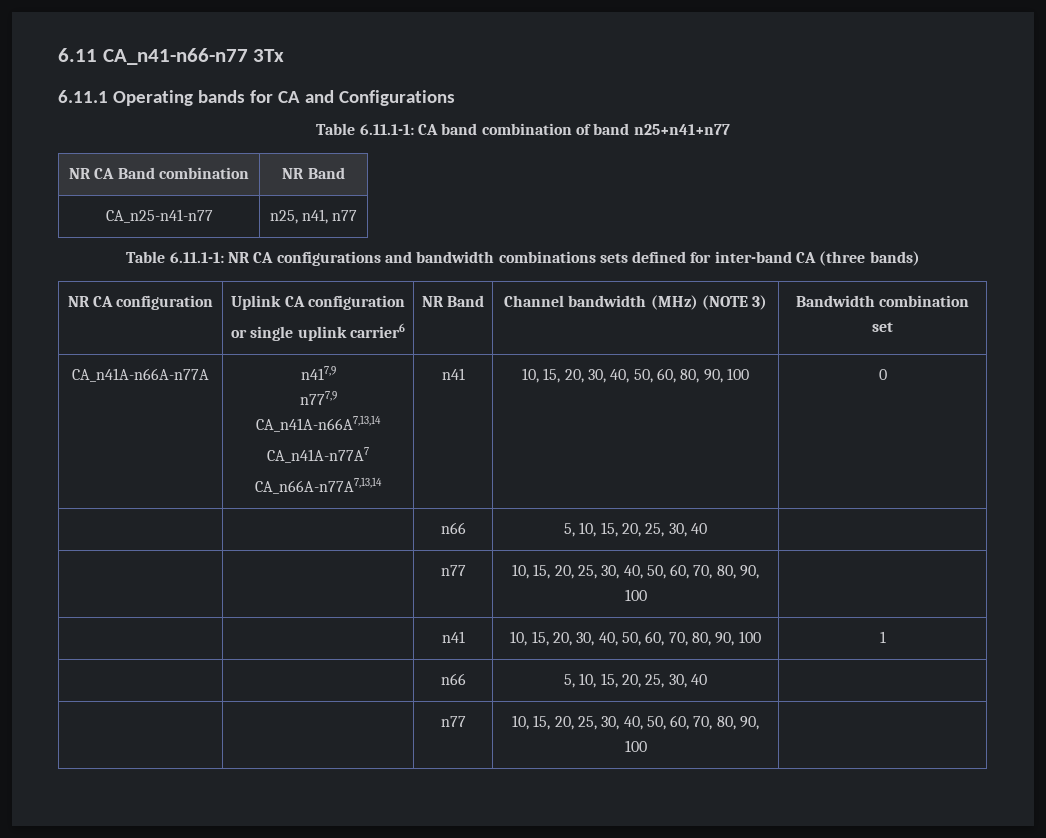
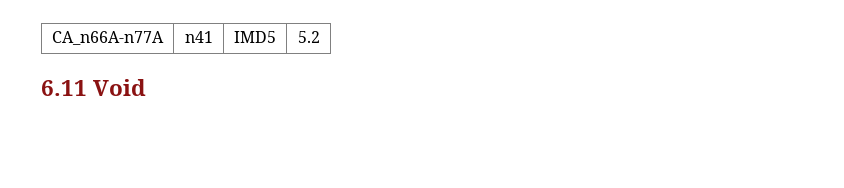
[58,48,285,65] [58,90,455,106] [316,123,730,135] [69,167,249,179] [282,167,345,179] [105,209,213,223] [269,209,358,224] [126,251,920,266] [67,295,214,310] [231,295,405,310] [231,323,405,341] [421,295,485,307] [503,295,768,310] [795,295,970,307] [872,322,893,332] [72,368,209,382] [300,366,336,380] [299,391,337,405] [255,415,381,432] [267,447,369,463] [254,477,382,494] [441,368,465,380] [522,368,749,383] [878,369,887,380] [440,522,466,534] [564,522,707,537] [440,565,466,576] [511,564,760,579] [624,589,647,601] [441,631,465,643] [510,631,761,646] [879,631,886,643] [440,673,466,685] [564,673,707,688] [440,716,466,727] [511,715,760,730] [624,740,647,752] 6.11 CA_n41-n66-n77 3Tx // 6.11.1 Operating bands for CA and Configurations // Table 6.11.1-1: CA band combination of band n25+n41+n77 // NR CA Band combination | NR Band // CA_n25-n41-n77 | n25, n41, n77 // Table 6.11.1-1: NR CA configurations and bandwidth combinations sets defined for inter-band CA (three bands) // NR CA configuration | Uplink CA configuration // or single uplink carrier6 | NR Band | Channel bandwidth (MHz) (NOTE 3) | Bandwidth combination set // CA_n41A-n66A-n77A | n417,9 // n777,9 // CA_n41A-n66A7,13,14 // CA_n41A-n77A7 // CA_n66A-n77A7,13,14 | n41 | 10, 15, 20, 30, 40, 50, 60, 80, 90, 100 | 0 // | | n66 | 5, 10, 15, 20, 25, 30, 40 | // | | n77 | 10, 15, 20, 25, 30, 40, 50, 60, 70, 80, 90, 100 | // | | n41 | 10, 15, 20, 30, 40, 50, 60, 70, 80, 90, 100 | 1 // | | n66 | 5, 10, 15, 20, 25, 30, 40 | // | | n77 | 10, 15, 20, 25, 30, 40, 50, 60, 70, 80, 90, 100 | -> [52,31,164,45] [184,31,213,43] [234,31,276,43] [297,31,320,43] [41,79,147,96] CA_n66A-n77A | n41 | IMD5 | 5.2 // 6.11 Void

